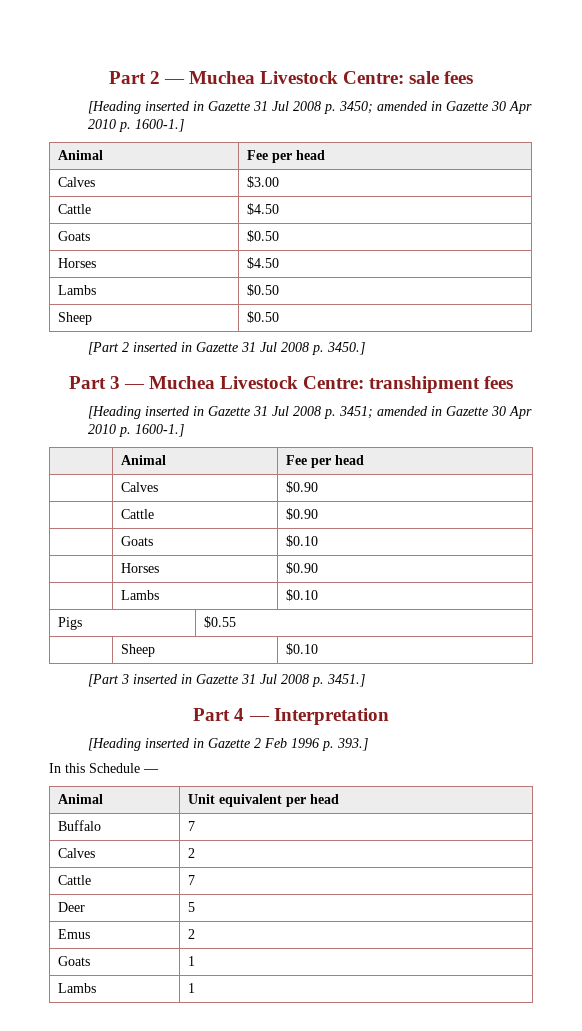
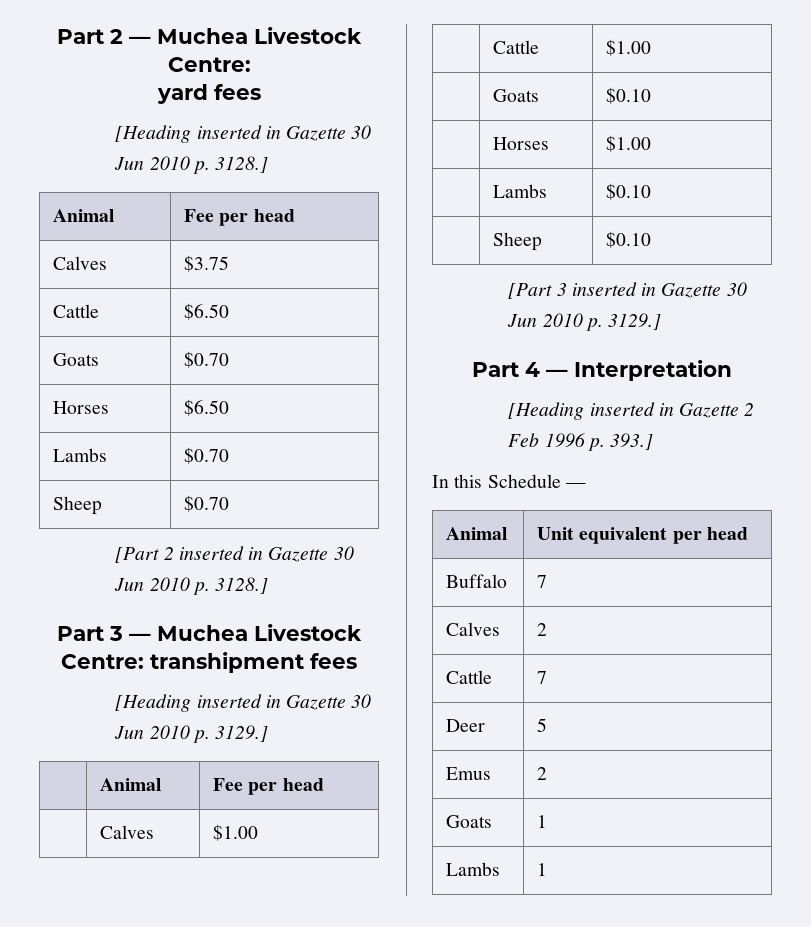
[409,71,474,84] [88,101,533,114] [88,119,185,132] sale fees // [Heading inserted in Gazette 31 Jul 2008 p. 3450; amended in Gazette 30 Apr 2010 p. 1600-1.] -> [156,84,261,104] [115,125,372,143] [114,156,269,174] // yard fees // [Heading inserted in Gazette 30 Jun 2010 p. 3128.]
[246,176,279,188] [57,204,91,214] [246,203,279,215] [57,231,90,241] [246,230,279,242] [57,258,96,268] [246,257,279,269] [57,285,96,295] [246,284,279,296] [57,312,92,325] [246,311,279,323] $3.00 // Cattle | $4.50 // Goats | $0.50 // Horses | $4.50 // Lambs | $0.50 // Sheep | $0.50 -> [184,255,230,272] [53,304,100,318] [184,303,230,320] [53,353,100,366] [184,351,230,368] [53,401,110,414] [184,399,230,416] [53,448,108,462] [184,447,230,464] [53,496,103,515] [184,495,230,512] $3.75 // Cattle | $6.50 // Goats | $0.70 // Horses | $6.50 // Lambs | $0.70 // Sheep | $0.70
[241,342,366,355] 31 Jul 2008 p. 3450.] -> [333,546,354,560] [114,577,269,595] 30 Jun 2010 p. 3128.]
[253,406,533,419] [88,424,185,437] 31 Jul 2008 p. 3451; amended in Gazette 30 Apr 2010 p. 1600-1.] -> [351,694,372,708] [114,725,269,743] 30 Jun 2010 p. 3129.]
[285,481,318,493] [120,509,154,519] [285,508,318,520] $0.90 // | Cattle | $0.90 -> [213,824,259,841] [493,40,540,54] [606,39,652,56] $1.00 // | Cattle | $1.00
[285,562,318,574] $0.90 -> [606,135,652,152] $1.00
[57,617,82,630] [203,616,236,628] // Pigs | $0.55 -> (652, 191) none
[241,674,366,687] 31 Jul 2008 p. 3451.] -> [726,282,747,296] [507,313,662,331] 30 Jun 2010 p. 3129.]

